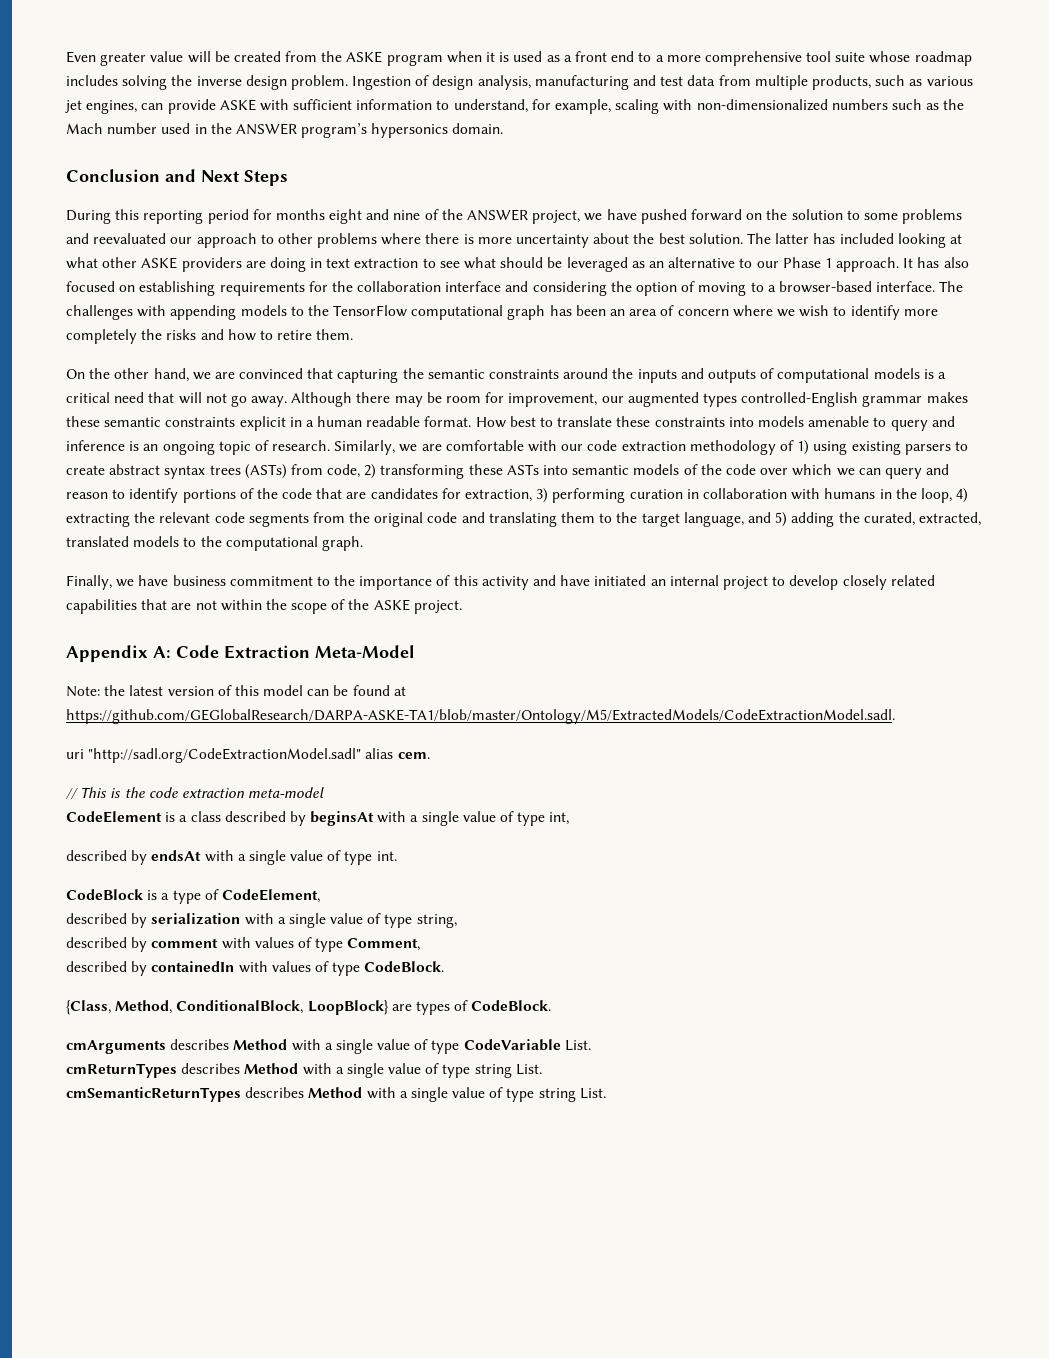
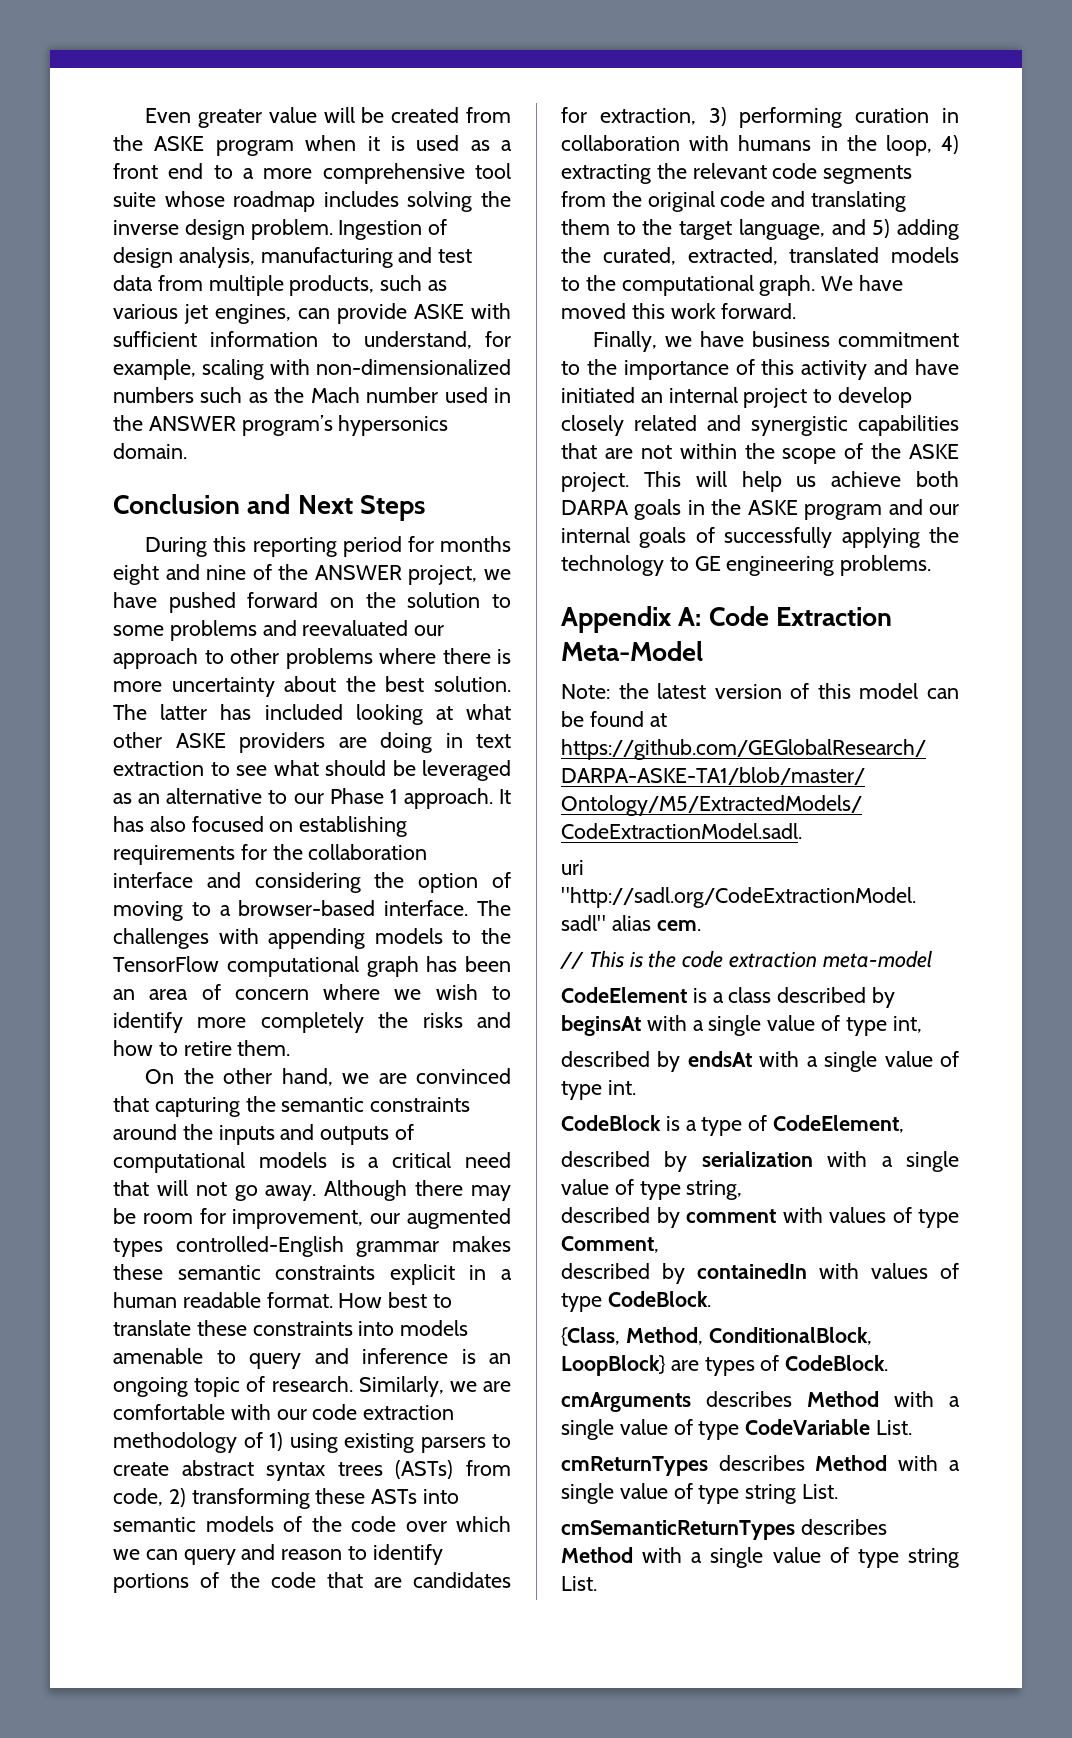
(363, 543) none -> [821,275,904,291] [561,303,797,319] We have moved this work forward.
(935, 580) none -> [707,415,848,436] and synergistic
(462, 607) none -> [643,471,959,492] [561,499,959,520] [561,527,959,548] [561,555,932,576] This will help us achieve both DARPA goals in the ASKE program and our internal goals of successfully applying the technology to GE engineering problems.

